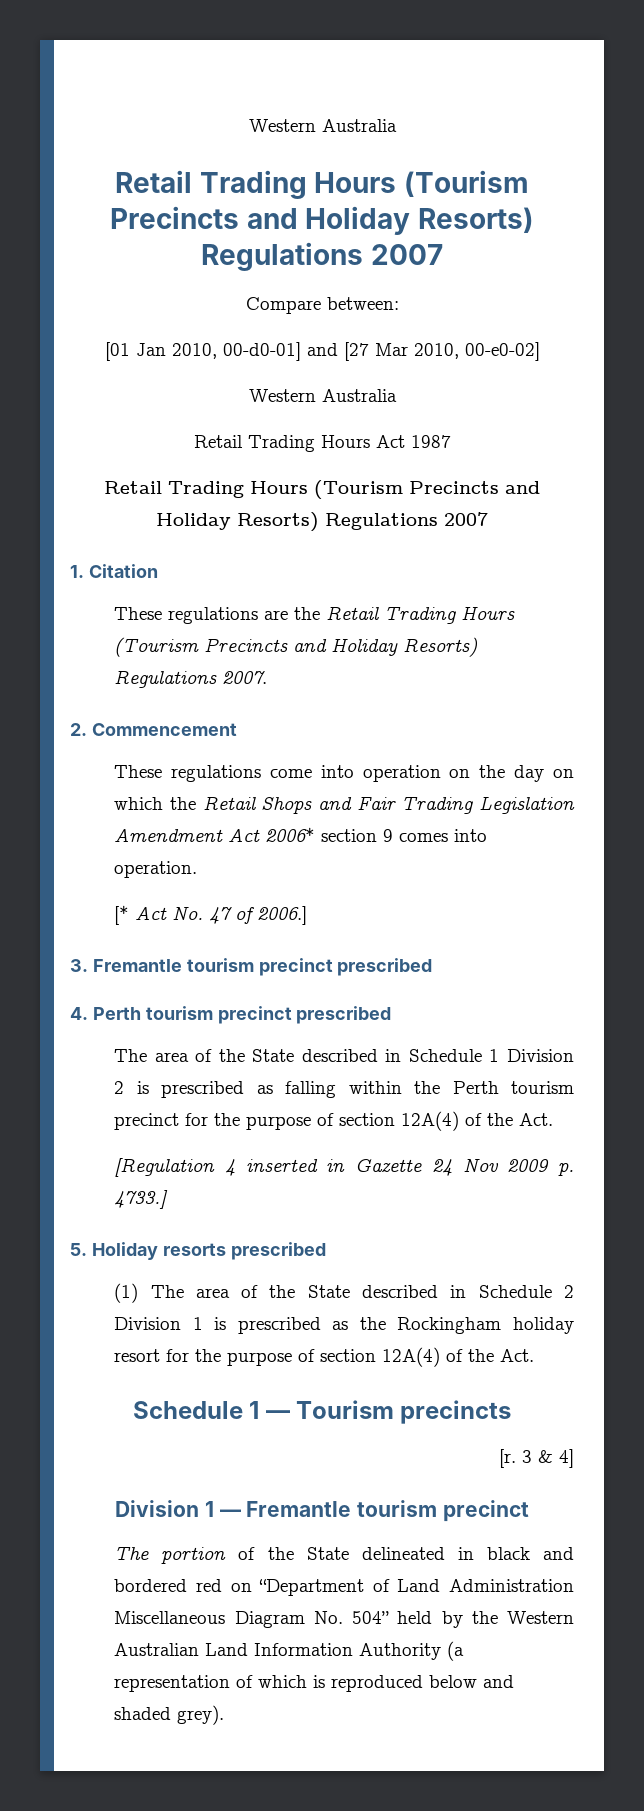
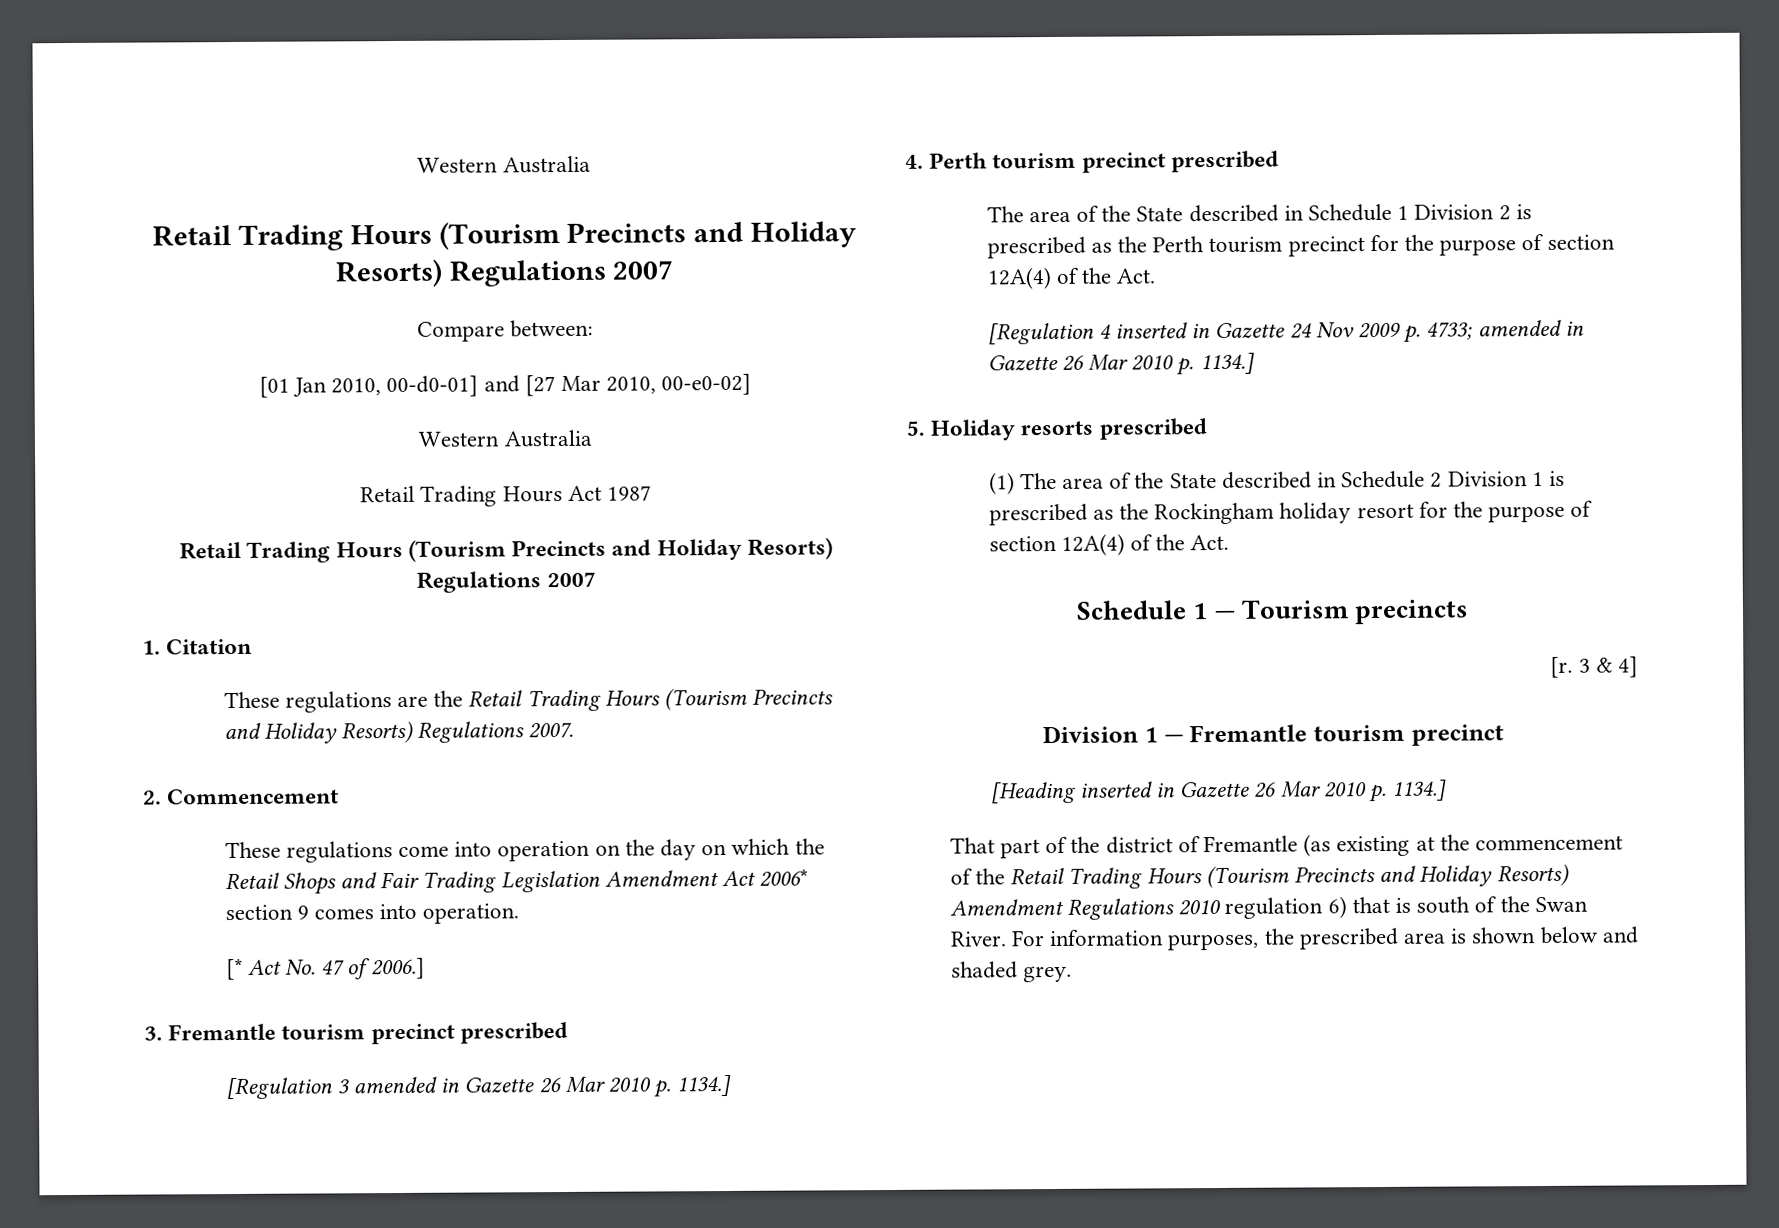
(433, 967) none -> [225,1074,732,1100] // [Regulation 3 amended in Gazette 26 Mar 2010 p. 1134.]
[285,1081,402,1098] falling within -> (1112, 247) none
[114,1190,169,1209] 4733.] -> [1426,319,1584,340] [987,352,1255,376] 4733; amended in Gazette 26 Mar 2010 p. 1134.]
[114,1547,574,1564] [114,1579,574,1596] [114,1611,574,1628] [114,1641,465,1661] [114,1675,424,1692] The portion of the State delineated in black and bordered red on “Department of Land Administration Miscellaneous Diagram No. 504” held by the Western Australian Land Information Authority (a representation of which is reproduced -> [990,779,1448,804] [949,834,1624,859] [949,863,1569,889] [949,896,1588,920] [949,927,1537,951] [Heading inserted in Gazette 26 Mar 2010 p. 1134.] // That part of the district of Fremantle (as existing at the commencement of the Retail Trading Hours (Tourism Precincts and Holiday Resorts) Amendment Regulations 2010 regulation 6) that is south of the Swan River. For information purposes, the prescribed area is shown
[177,1705,225,1725] grey). -> [1023,965,1073,983] grey.

